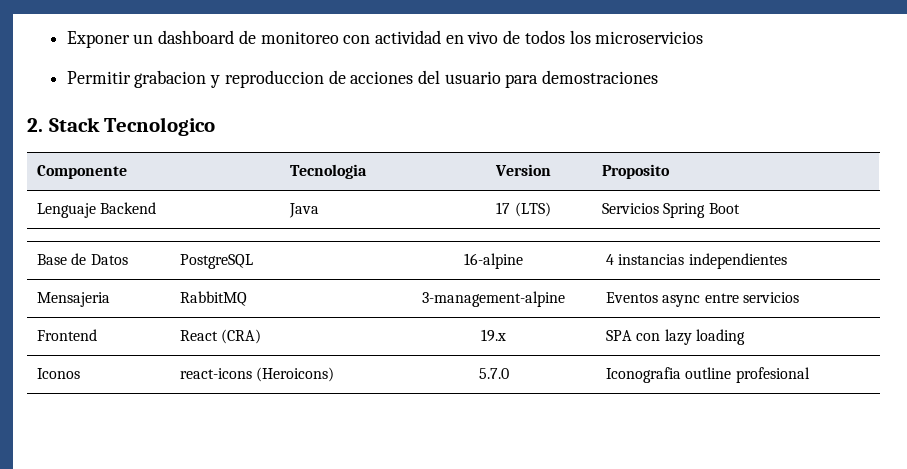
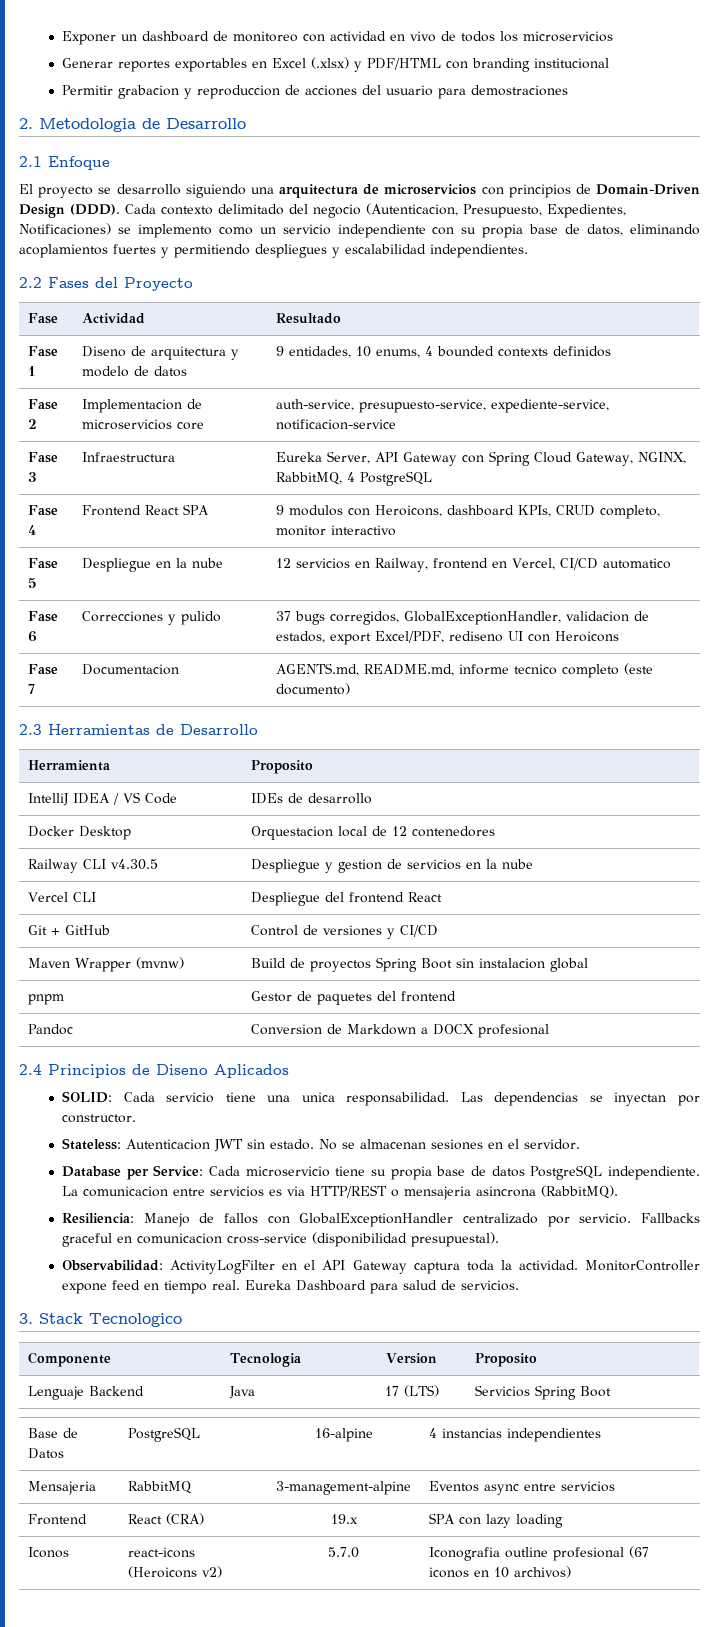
(704, 37) none -> [62,57,610,72] // Generar reportes exportables en Excel (.xlsx) y PDF/HTML con branding institucional
(43, 125) none -> [39,118,246,132] [19,156,110,170] [19,184,700,198] [19,203,626,218] [19,223,700,238] [19,244,528,258] [19,277,193,291] [27,313,58,324] [81,313,145,324] [275,313,341,324] [27,346,58,357] [27,366,35,376] [81,346,239,360] [81,366,187,377] [275,346,611,358] [27,399,58,410] [27,419,37,429] [81,399,202,413] [81,419,204,430] [275,399,609,413] [275,419,396,430] [27,452,58,463] [27,472,37,482] [81,452,175,462] [275,451,686,466] [275,471,432,486] [27,505,58,516] [27,525,36,535] [81,504,209,516] [275,505,660,519] [275,525,396,536] [27,558,58,569] [27,578,37,588] [81,558,223,572] [275,558,671,572] [27,611,58,622] [27,631,37,642] [81,611,221,625] [275,611,649,625] [275,631,619,645] [27,664,58,675] [27,684,35,694] [81,664,179,675] [275,663,653,678] [275,683,350,695] [19,724,258,735] [27,760,110,771] [250,760,313,774] [27,792,177,806] [250,793,372,804] [27,826,131,840] [250,826,495,840] [27,859,158,873] [250,859,533,873] [27,892,96,902] [250,892,442,906] [27,925,110,935] [250,925,438,939] [27,957,184,972] [250,957,588,972] [27,994,64,1005] [250,991,456,1005] [27,1024,73,1035] [250,1024,549,1038] [19,1064,289,1078] [62,1091,700,1106] [62,1114,137,1123] [62,1138,581,1152] [62,1165,700,1180] [62,1185,619,1200] [62,1213,701,1227] [62,1232,500,1247] [62,1260,701,1274] [62,1280,520,1294] [19,1313,33,1324] Metodologia de Desarrollo // 2.1 Enfoque // El proyecto se desarrollo siguiendo una arquitectura de microservicios con principios de Domain-Driven Design (DDD). Cada contexto delimitado del negocio (Autenticacion, Presupuesto, Expedientes, Notificaciones) se implemento como un servicio independiente con su propia base de datos, eliminando acoplamientos fuertes y permitiendo despliegues y escalabilidad independientes. // 2.2 Fases del Proyecto // Fase | Actividad | Resultado // Fase 1 | Diseno de arquitectura y modelo de datos | 9 entidades, 10 enums, 4 bounded contexts definidos // Fase 2 | Implementacion de microservicios core | auth-service, presupuesto-service, expediente-service, notificacion-service // Fase 3 | Infraestructura | Eureka Server, API Gateway con Spring Cloud Gateway, NGINX, RabbitMQ, 4 PostgreSQL // Fase 4 | Frontend React SPA | 9 modulos con Heroicons, dashboard KPIs, CRUD completo, monitor interactivo // Fase 5 | Despliegue en la nube | 12 servicios en Railway, frontend en Vercel, CI/CD automatico // Fase 6 | Correcciones y pulido | 37 bugs corregidos, GlobalExceptionHandler, validacion de estados, export Excel/PDF, rediseno UI con Heroicons // Fase 7 | Documentacion | AGENTS.md, README.md, informe tecnico completo (este documento) // 2.3 Herramientas de Desarrollo // Herramienta | Proposito // IntelliJ IDEA / VS Code | IDEs de desarrollo // Docker Desktop | Orquestacion local de 12 contenedores // Railway CLI v4.30.5 | Despliegue y gestion de servicios en la nube // Vercel CLI | Despliegue del frontend React // Git + GitHub | Control de versiones y CI/CD // Maven Wrapper (mvnw) | Build de proyectos Spring Boot sin instalacion global // pnpm | Gestor de paquetes del frontend // Pandoc | Conversion de Markdown a DOCX profesional // 2.4 Principios de Diseno Aplicados // SOLID: Cada servicio tiene una unica responsabilidad. Las dependencias se inyectan por constructor. // Stateless: Autenticacion JWT sin estado. No se almacenan sesiones en el servidor. // Database per Service: Cada microservicio tiene su propia base de datos PostgreSQL independiente. La comunicacion entre servicios es via HTTP/REST o mensajeria asincrona (RabbitMQ). // Resiliencia: Manejo de fallos con GlobalExceptionHandler centralizado por servicio. Fallbacks graceful en comunicacion cross-service (disponibilidad presupuestal). // Observabilidad: ActivityLogFilter en el API Gateway captura toda la actividad. MonitorController expone feed en tiempo real. Eureka Dashboard para salud de servicios. // 3.
[256,367,335,382] (Heroicons) -> [127,1566,222,1578] (Heroicons v2)
(810, 375) none -> [628,1546,649,1558] [428,1566,571,1578] (67 iconos en 10 archivos)

